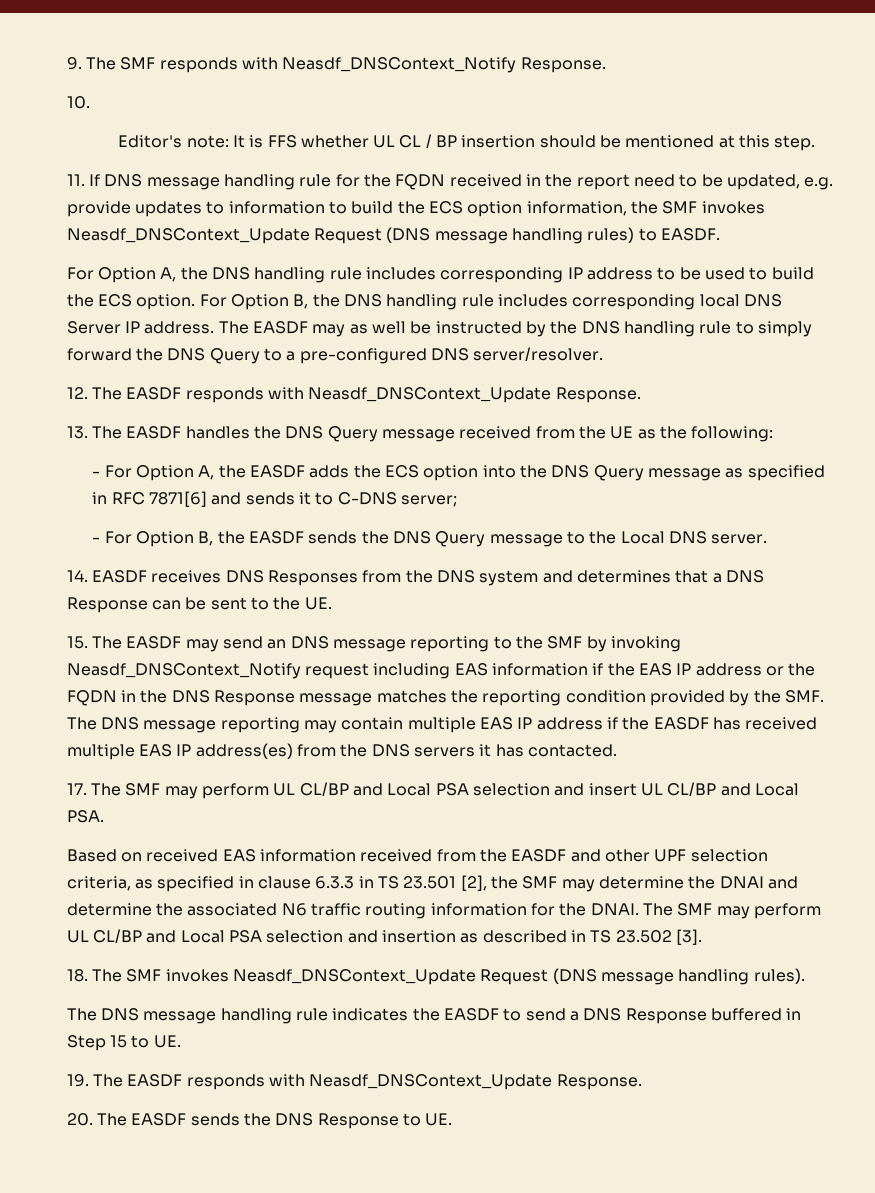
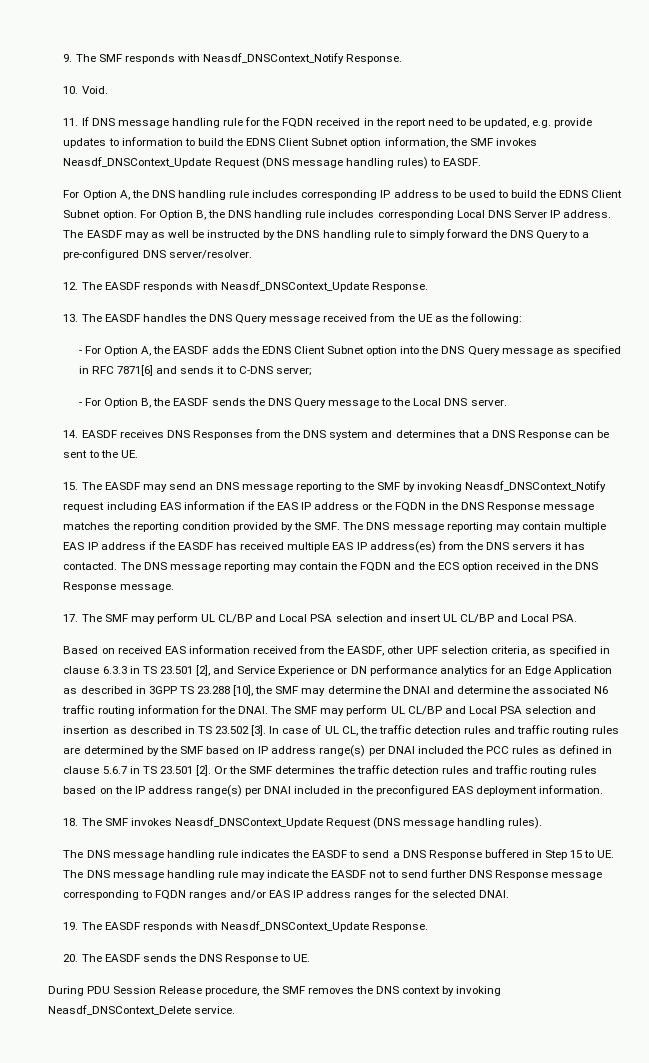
[118,134,816,151] // Editor's note: It is FFS whether UL CL / BP insertion should be mentioned at this step. -> [81,86,108,94] Void.
[428,201,463,214] ECS -> [246,138,349,146] EDNS Client Subnet
[98,294,133,307] ECS -> [559,190,623,198] [63,210,101,218] EDNS Client Subnet
[699,294,740,307] local -> [456,210,485,218] Local
[385,465,420,478] ECS -> [261,346,364,354] EDNS Client Subnet
(617, 750) none -> [120,562,599,572] [63,582,174,592] The DNS message reporting may contain the FQDN and the ECS option received in the DNS Response message.
[511,849,601,862] EASDF and -> [347,646,385,656] EASDF,
(487, 883) none -> [213,665,613,676] [63,685,254,696] and Service Experience or DN performance analytics for an Edge Application as described in 3GPP TS 23.288 [10],
(702, 937) none -> [269,725,620,736] [63,745,613,757] [63,765,598,776] [63,785,603,797] In case of UL CL, the traffic detection rules and traffic routing rules are determined by the SMF based on IP address range(s) per DNAI included the PCC rules as defined in clause 5.6.7 in TS 23.501 [2]. Or the SMF determines the traffic detection rules and traffic routing rules based on the IP address range(s) per DNAI included in the preconfigured EAS deployment information.
(181, 1041) none -> [63,869,603,880] [63,889,509,900] The DNS message handling rule may indicate the EASDF not to send further DNS Response message corresponding to FQDN ranges and/or EAS IP address ranges for the selected DNAI.
(453, 1119) none -> [48,986,502,996] [48,1005,236,1015] // During PDU Session Release procedure, the SMF removes the DNS context by invoking Neasdf_DNSContext_Delete service.

